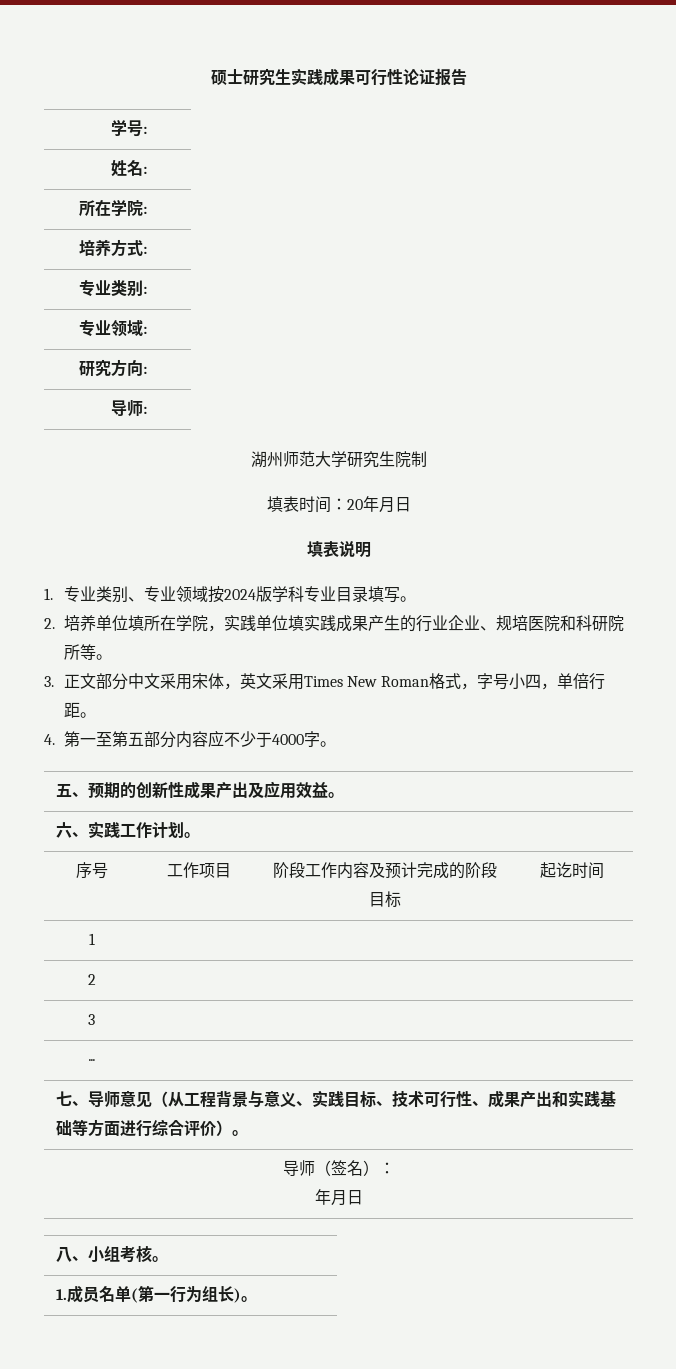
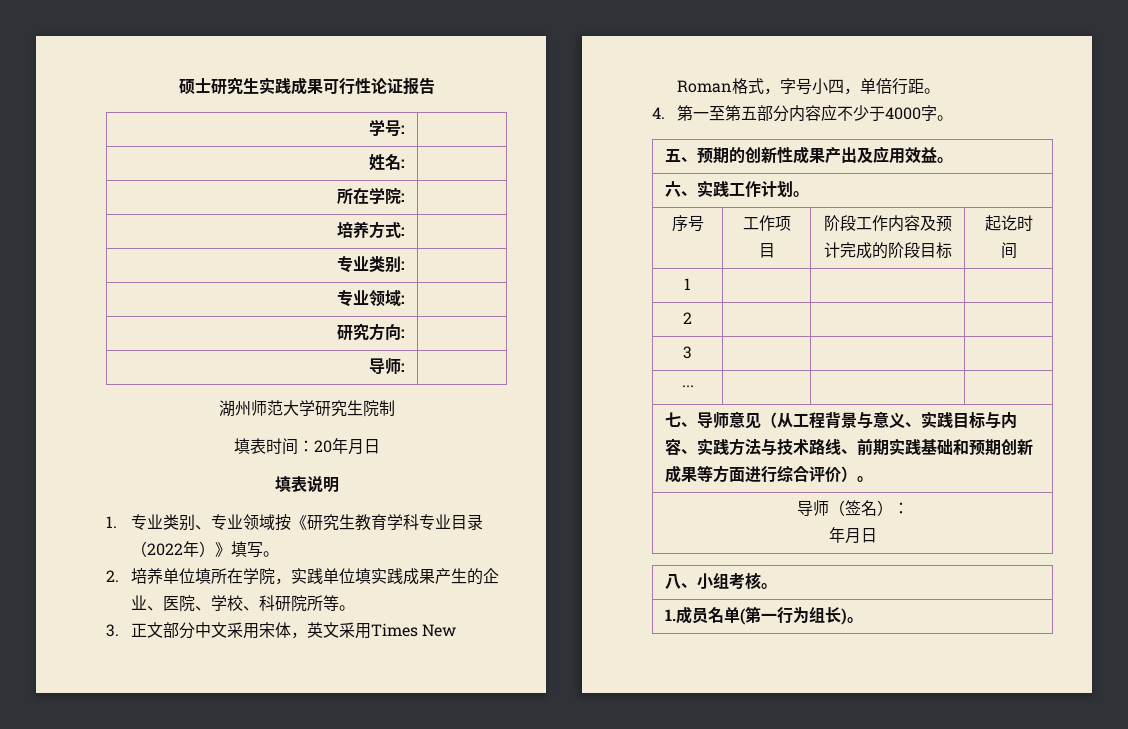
[223,586,368,602] 2024版学科专业目录 -> [290,514,483,531] [130,541,231,557] 《研究生教育学科专业目录（2022年）》
[415,615,576,632] 行业企业、规培医院和 -> [482,568,499,584] [130,595,259,612] 企业、医院、学校、
[375,1090,616,1108] [55,1120,72,1136] 、技术可行性、成果产出和实践基础 -> [984,412,1017,429] [664,438,1033,456] [664,465,697,483] 与内容、实践方法与技术路线、前期实践基础和预期创新成果

